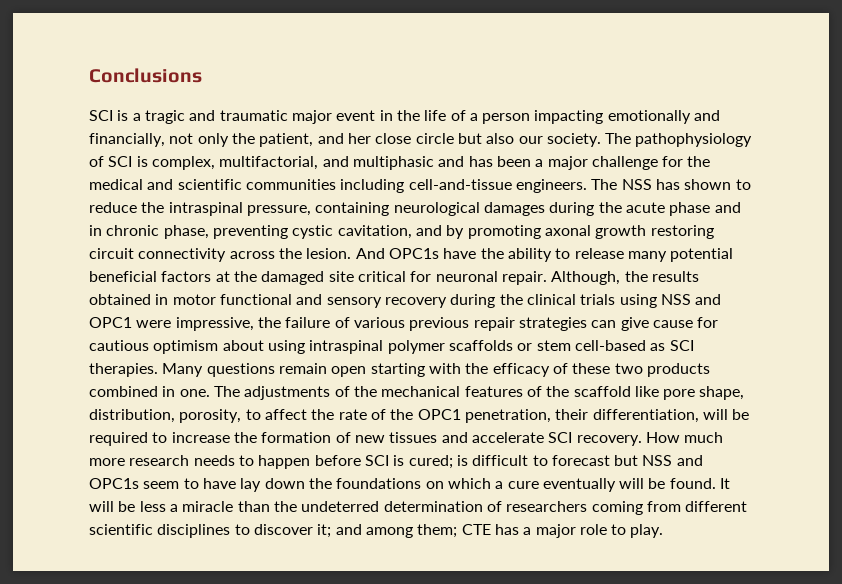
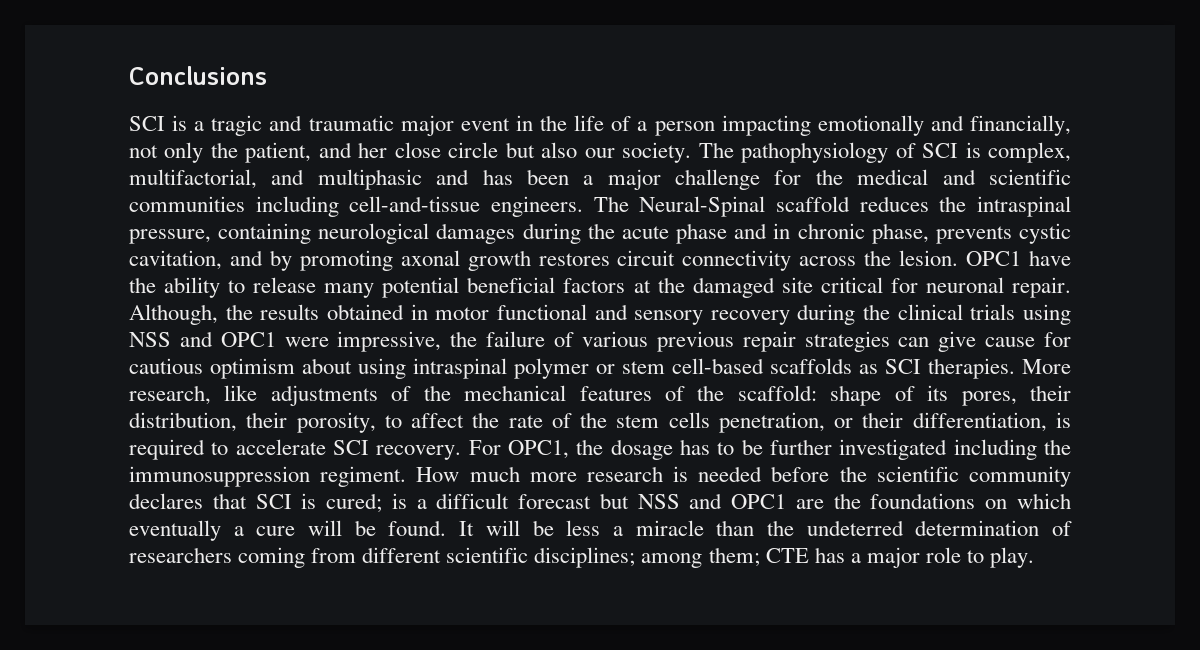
[621,179,751,190] [89,202,137,213] NSS has shown to reduce -> [639,196,929,217] Neural-Spinal scaffold reduces
[212,225,288,239] preventing -> [935,226,1012,244] prevents
[650,225,714,239] restoring -> [538,253,610,266] restores
[355,248,439,259] And OPC1s -> [966,251,1022,266] OPC1
[448,340,513,351] scaffolds -> (589, 368) none
(646, 345) none -> [770,358,852,374] scaffolds
[162,363,710,377] [89,386,240,397] Many questions remain open starting with the efficacy of these two products combined in one. The -> [1022,359,1071,374] [129,385,258,405] More research, like
[573,386,745,400] [89,409,175,423] scaffold like pore shape, distribution, -> [737,385,1072,406] [129,412,288,432] scaffold: shape of its pores, their distribution, their
[417,409,750,423] [89,432,724,446] [89,455,361,469] OPC1 penetration, their differentiation, will be required to increase the formation of new tissues and accelerate SCI recovery. How much more research needs to happen before -> [616,412,1071,433] [129,439,1072,460] [129,466,1071,487] [129,493,247,509] stem cells penetration, or their differentiation, is required to accelerate SCI recovery. For OPC1, the dosage has to be further investigated including the immunosuppression regiment. How much more research is needed before the scientific community declares that
[472,455,548,466] difficult to -> [416,493,510,509] a difficult
[89,478,305,492] OPC1s seem to have lay down -> [731,494,824,509] OPC1 are
(491, 483) none -> [129,520,221,541] eventually
[542,478,616,492] eventually -> (296, 531) none
[157,524,362,538] disciplines to discover it; and -> [534,547,636,568] disciplines;

